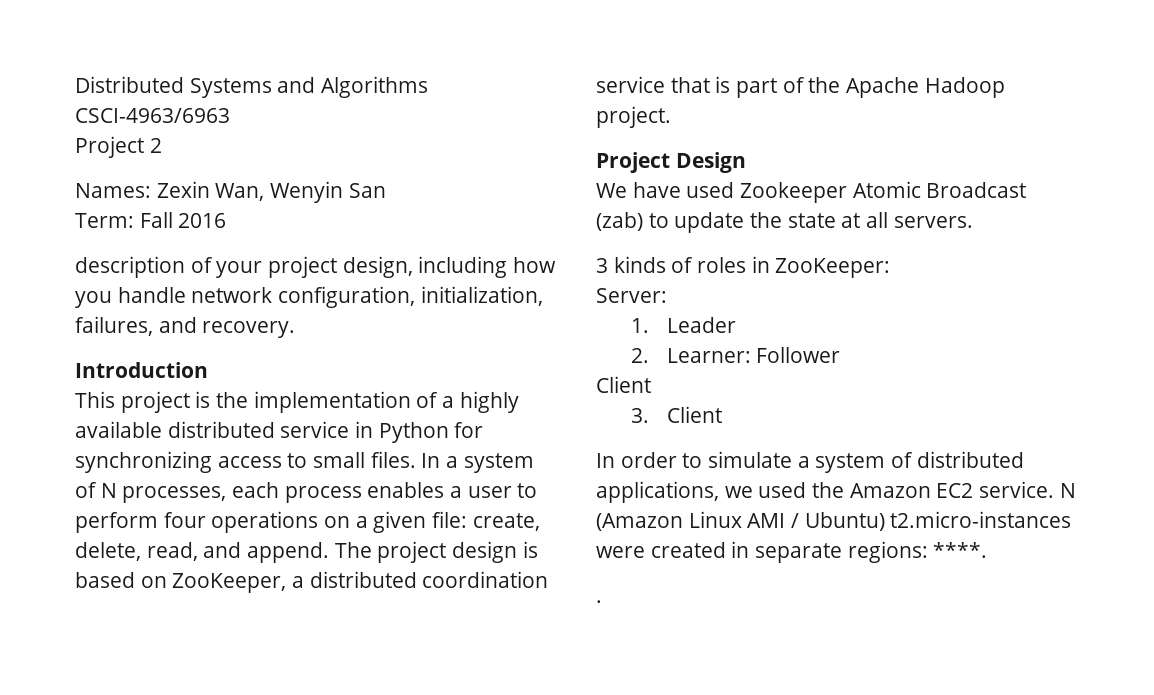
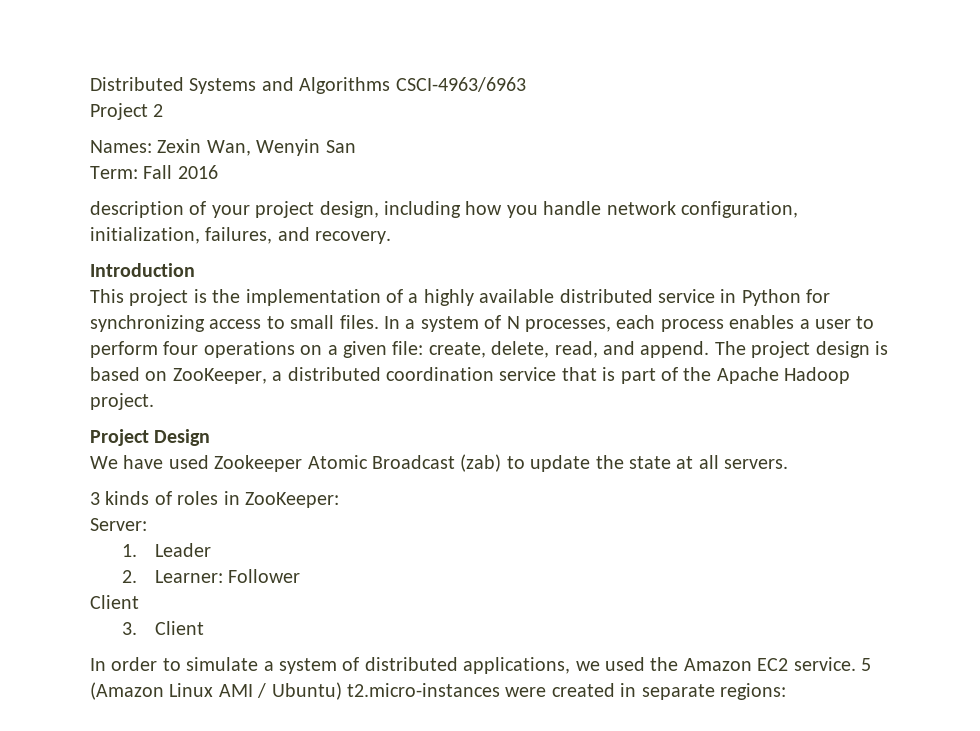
[1059,483,1076,498] N -> [860,658,871,671] 5
[933,542,988,558] [596,600,602,603] ****. // . -> (786, 691) none

